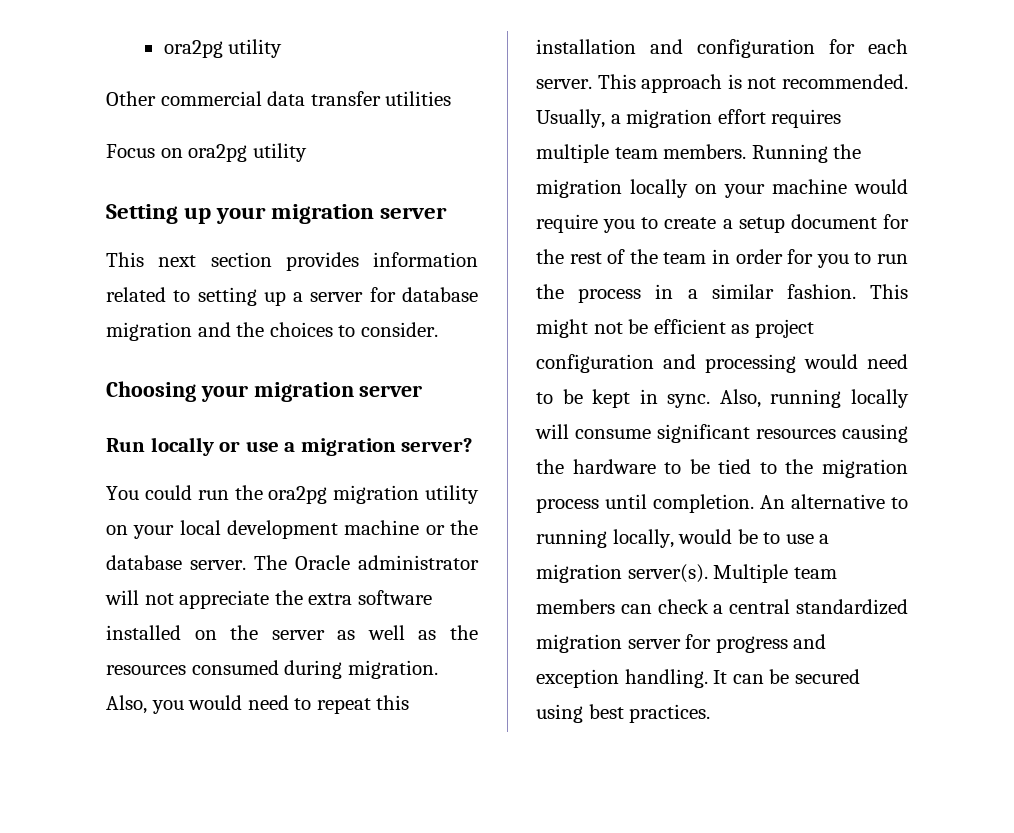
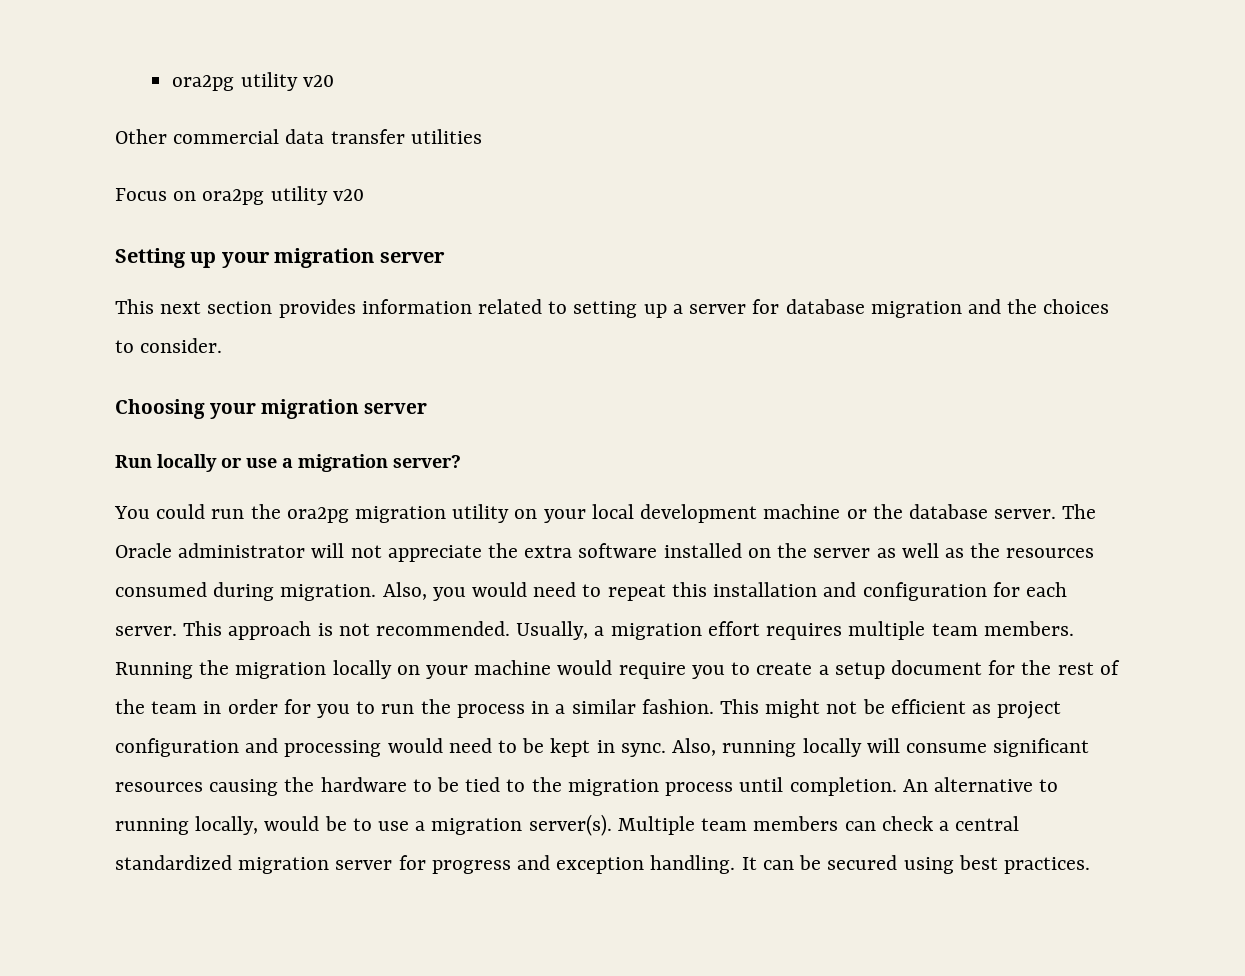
[163,39,283,58] ora2pg utility -> [172,72,334,91] ora2pg utility v20
(307, 152) none -> [332,189,364,201] v20

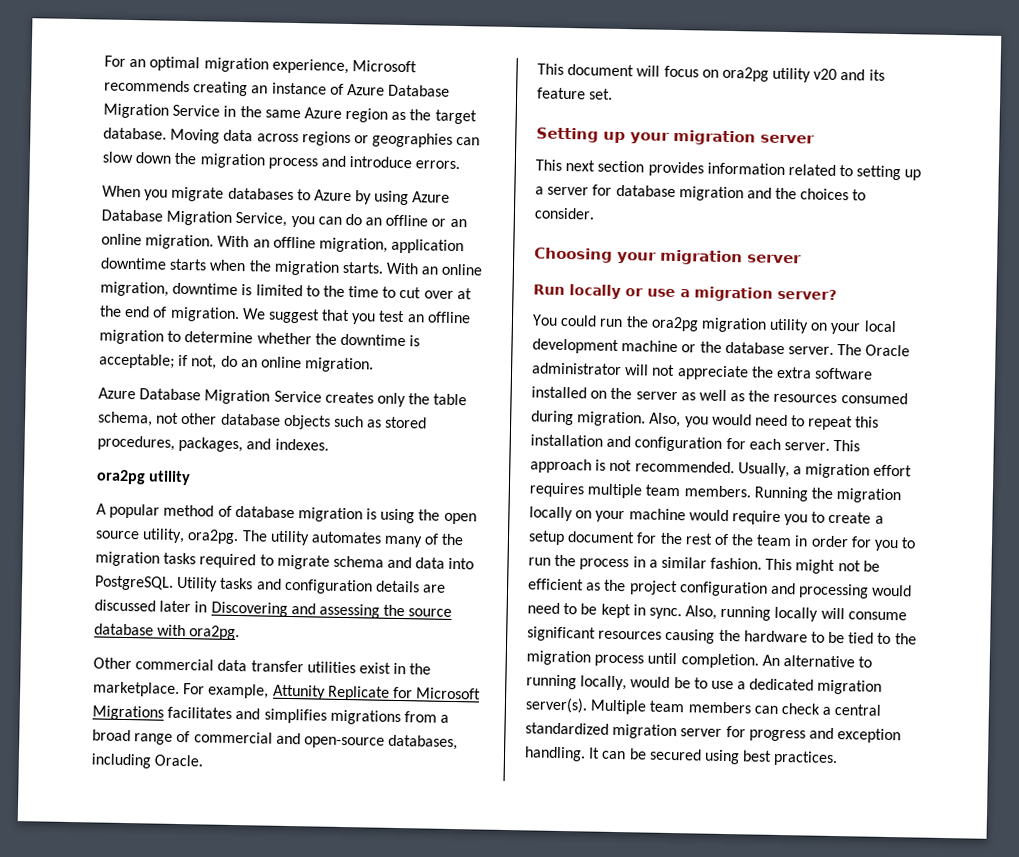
[172,72,334,91] ora2pg utility v20 -> [104,55,417,74] [104,79,451,97] [103,103,477,125] [103,127,481,148] [102,151,461,170] [102,185,451,206] [101,209,467,228] [101,233,465,255] [100,257,484,276] [100,281,472,300] [99,305,471,325] [99,329,421,347] [99,353,375,373] [98,387,468,408] [97,411,428,430] [97,435,329,453] [96,469,192,486] [96,503,477,525] [95,528,465,548] [95,551,475,570] [94,575,447,595] [94,599,453,619] [94,623,241,641] For an optimal migration experience, Microsoft recommends creating an instance of Azure Database Migration Service in the same Azure region as the target database. Moving data across regions or geographies can slow down the migration process and introduce errors. // When you migrate databases to Azure by using Azure Database Migration Service, you can do an offline or an online migration. With an offline migration, application downtime starts when the migration starts. With an online migration, downtime is limited to the time to cut over at the end of migration. We suggest that you test an offline migration to determine whether the downtime is acceptable; if not, do an online migration. // Azure Database Migration Service creates only the table schema, not other database objects such as stored procedures, packages, and indexes. // ora2pg utility // A popular method of database migration is using the open source utility, ora2pg. The utility automates many of the migration tasks required to migrate schema and data into PostgreSQL. Utility tasks and configuration details are discussed later in Discovering and assessing the source database with ora2pg.
[115,188,167,201] // Focus -> [358,662,432,675] [93,681,482,701] [92,705,450,726] [92,729,459,751] [91,753,204,769] [537,63,699,78] exist in the marketplace. For example, Attunity Replicate for Microsoft Migrations facilitates and simplifies migrations from a broad range of commercial and open-source databases, including Oracle. // This document will focus
(364, 195) none -> [840,69,885,81] [537,87,614,100] and its feature set.
(991, 709) none -> [604,579,627,592] the
(426, 826) none -> [749,678,815,691] dedicated

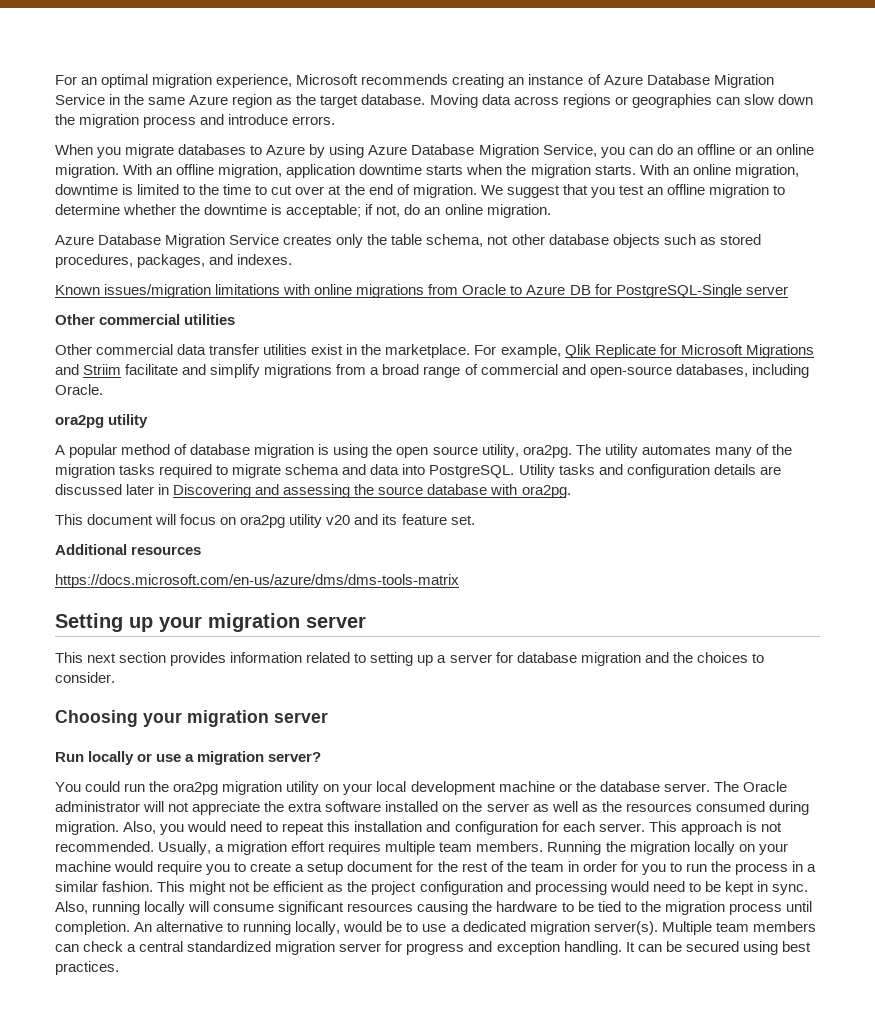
(329, 444) none -> [55,284,788,298] [55,314,236,325] [55,344,814,358] [55,364,809,378] [55,384,103,395] // Known issues/migration limitations with online migrations from Oracle to Azure DB for PostgreSQL-Single server // Other commercial utilities // Other commercial data transfer utilities exist in the marketplace. For example, Qlik Replicate for Microsoft Migrations and Striim facilitate and simplify migrations from a broad range of commercial and open-source databases, including Oracle.
[93,657,432,675] [93,681,482,701] [92,705,450,726] [92,729,459,751] [91,753,204,769] // Other commercial data transfer utilities exist in the marketplace. For example, Attunity Replicate for Microsoft Migrations facilitates and simplifies migrations from a broad range of commercial and open-source databases, including Oracle. -> (571, 491) none
(614, 94) none -> [55,544,202,555] [55,574,459,588] // Additional resources // https://docs.microsoft.com/en-us/azure/dms/dms-tools-matrix

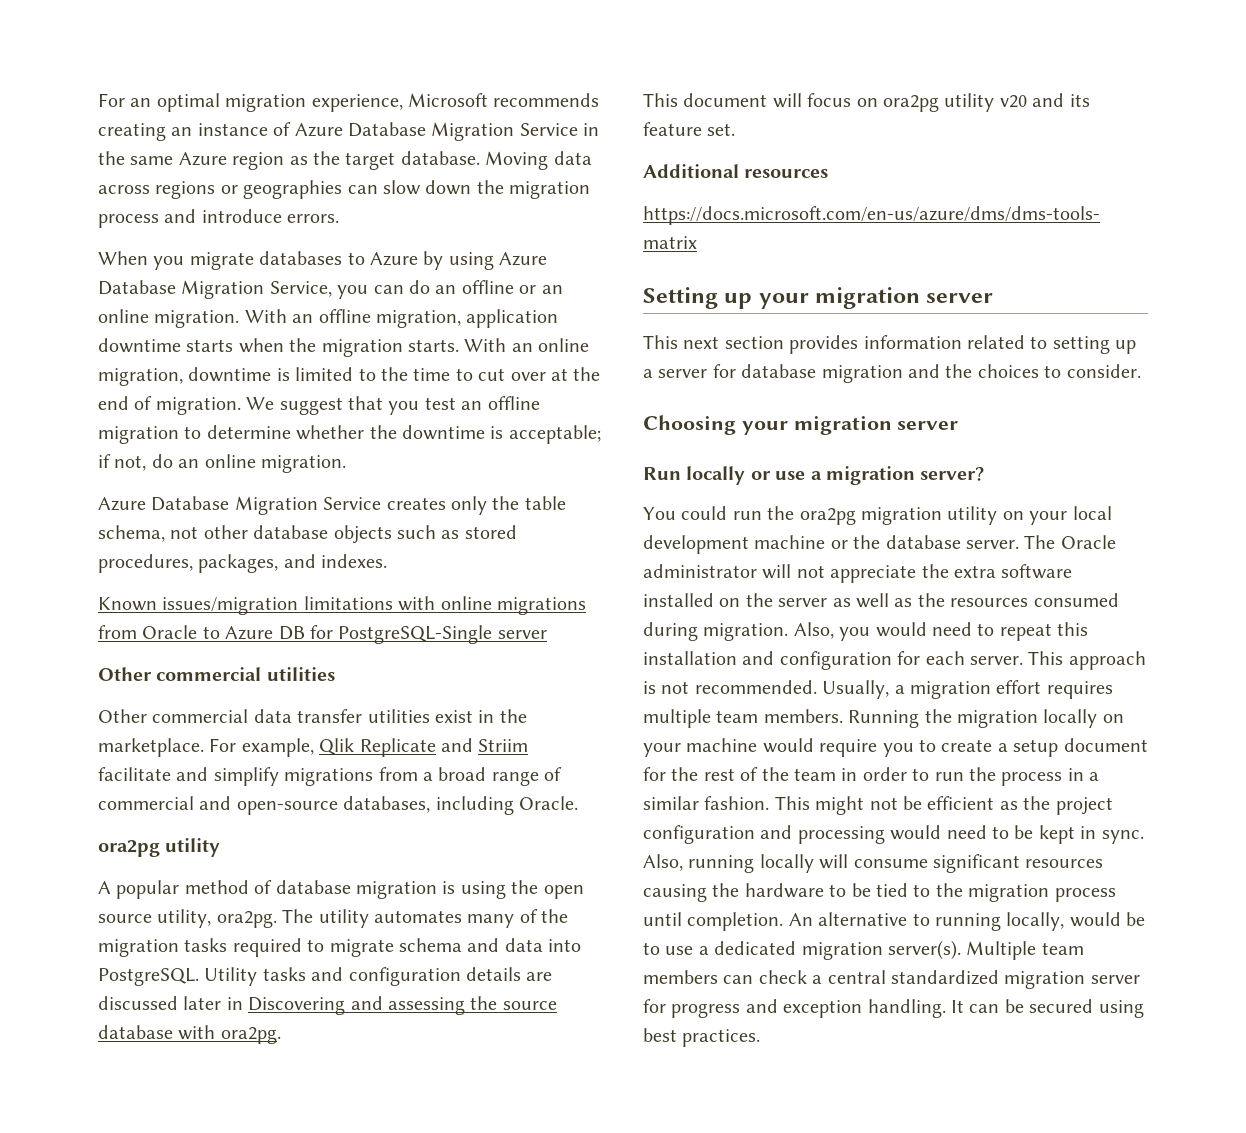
[659,344,814,358] for Microsoft Migrations -> (436, 747) none
[620,861,666,875] for you -> (907, 774) none

